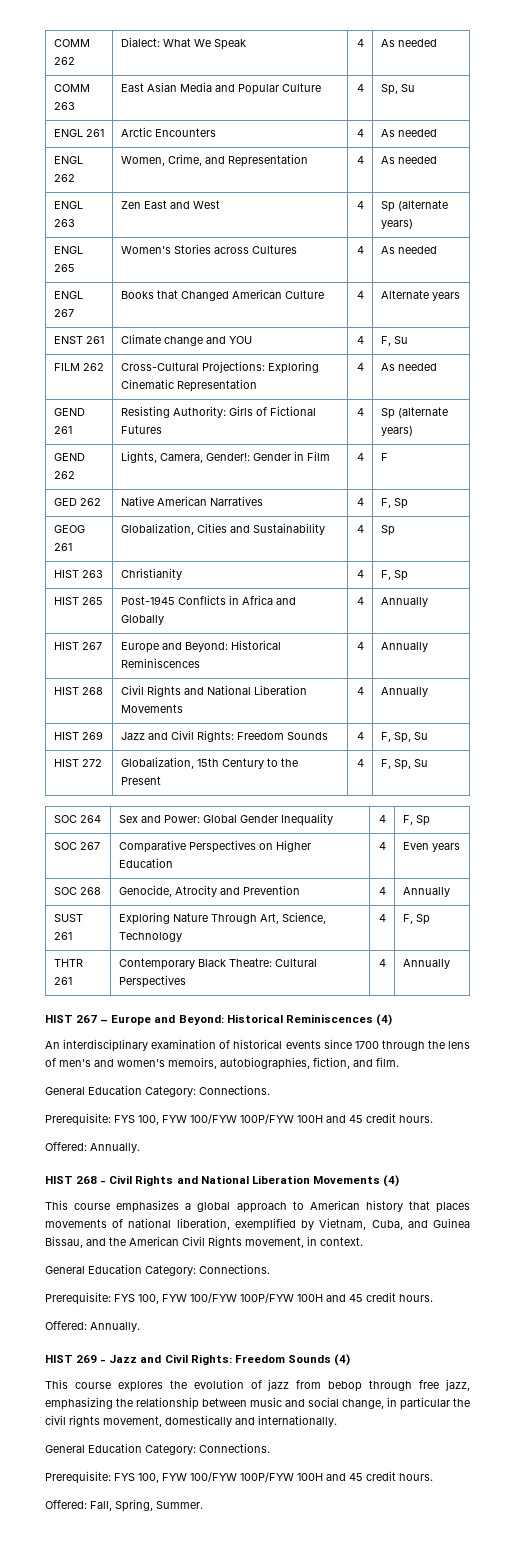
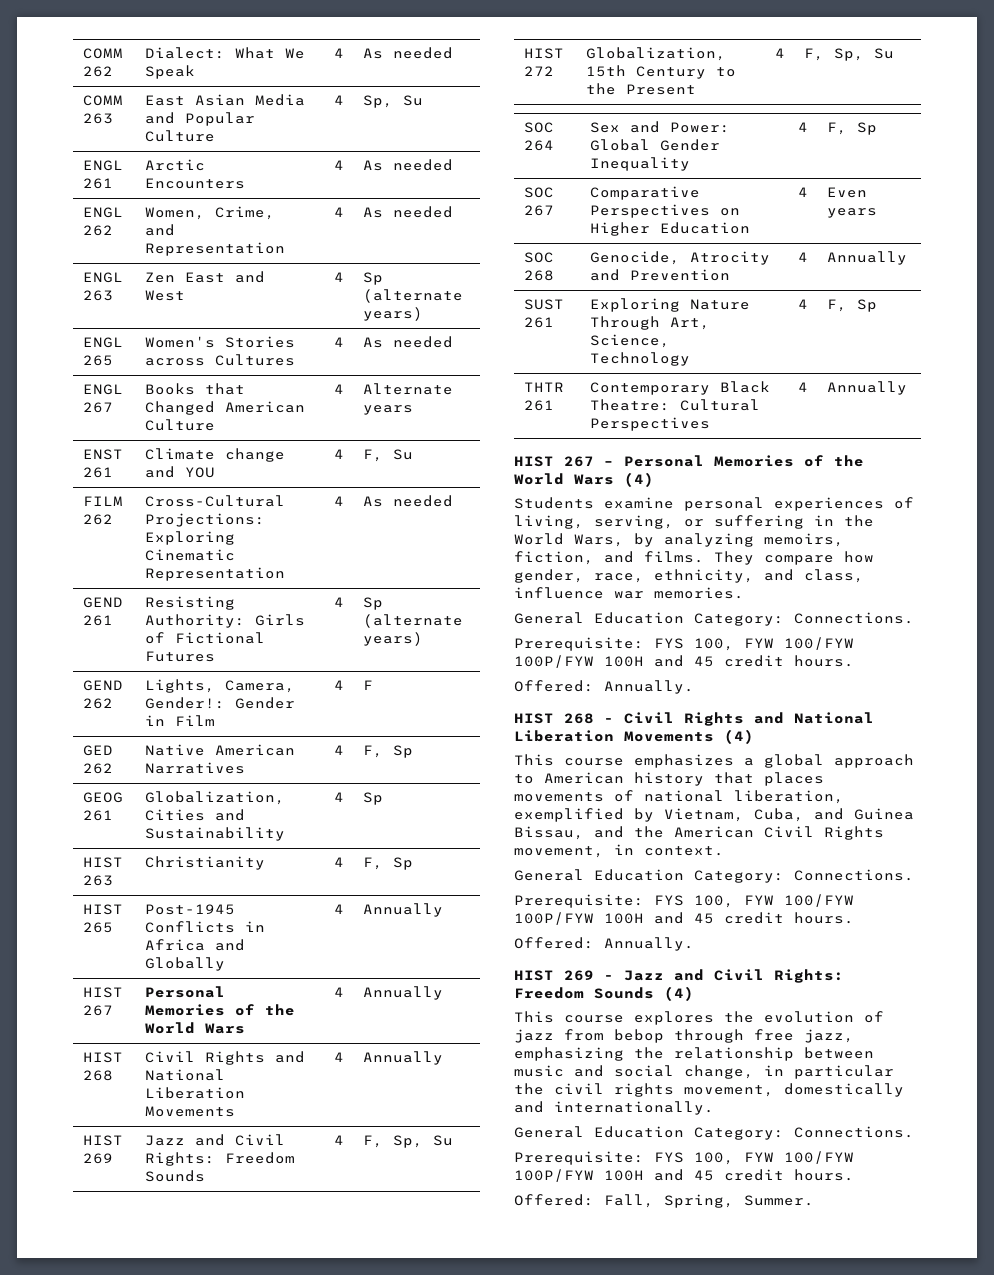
[120,640,281,653] [120,658,200,668] Europe and Beyond: Historical Reminiscences -> [144,986,225,998] [144,1004,295,1016] [144,1022,245,1034] Personal Memories of the World Wars
[111,1014,392,1026] [45,1039,471,1052] [45,1057,399,1070] Europe and Beyond: Historical Reminiscences (4) // An interdisciplinary examination of historical events since 1700 through the lens of men's and women's memoirs, autobiographies, fiction, and film. -> [624,455,864,467] [514,472,654,487] [514,497,914,511] [514,515,874,529] [514,533,844,547] [514,551,874,565] [514,569,864,583] [514,587,744,599] Personal Memories of the World Wars (4) // Students examine personal experiences of living, serving, or suffering in the World Wars, by analyzing memoirs, fiction, and films. They compare how gender, race, ethnicity, and class, influence war memories.

